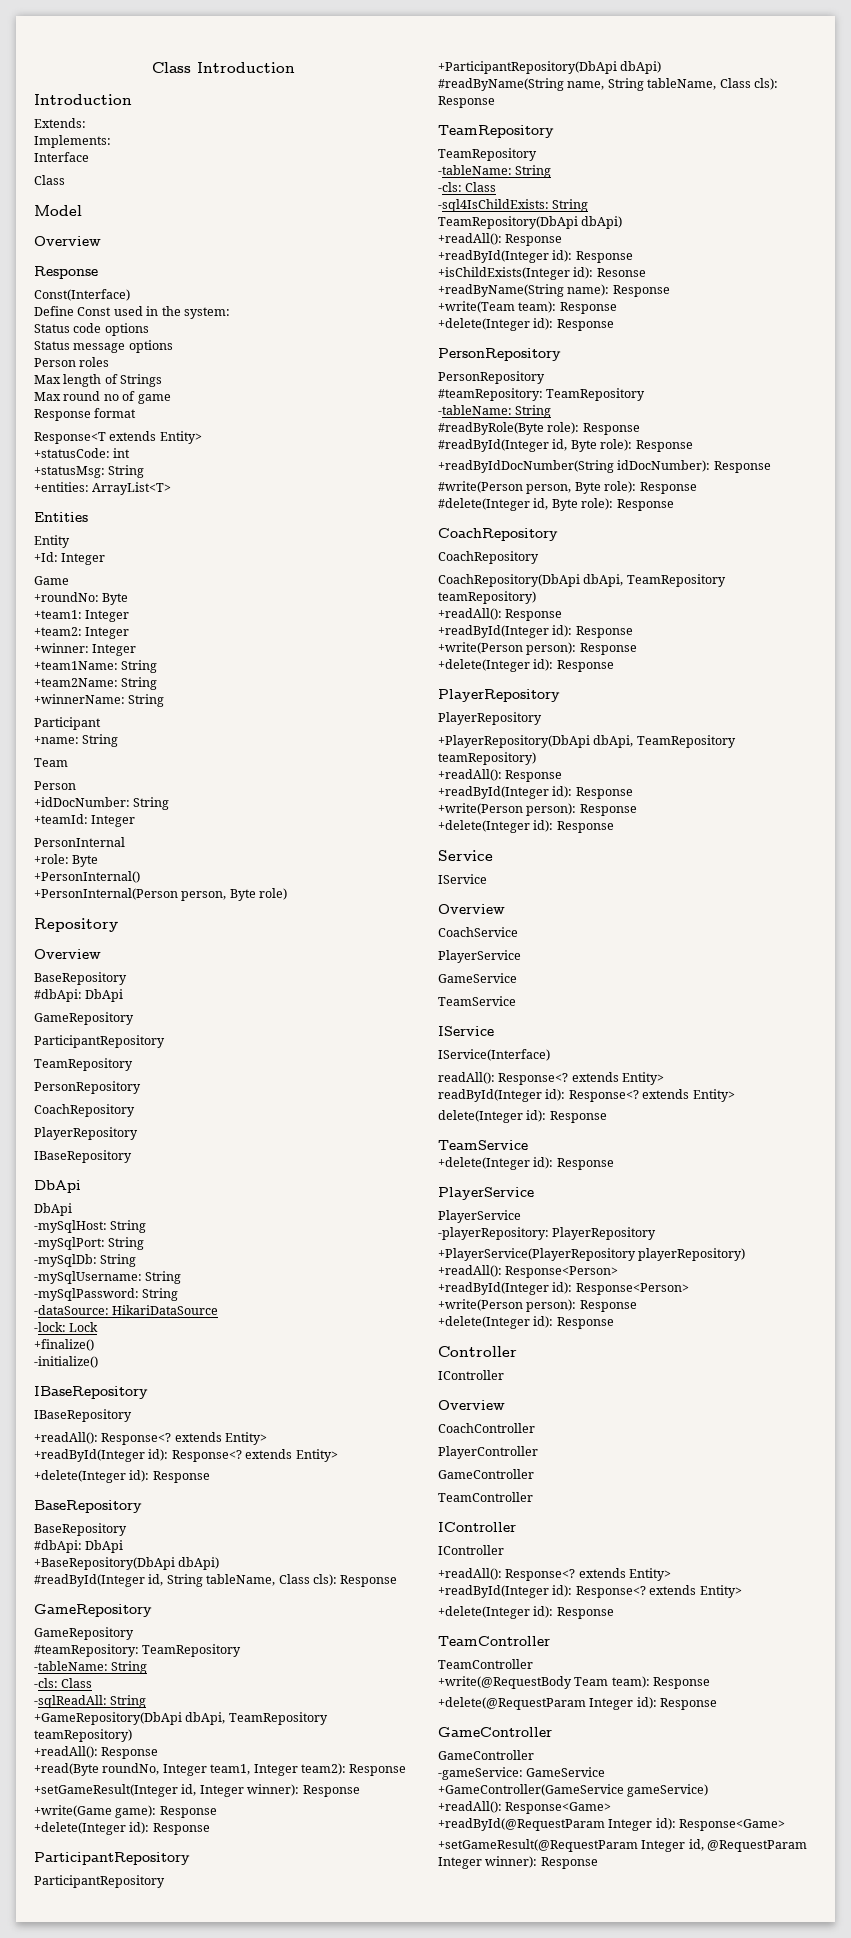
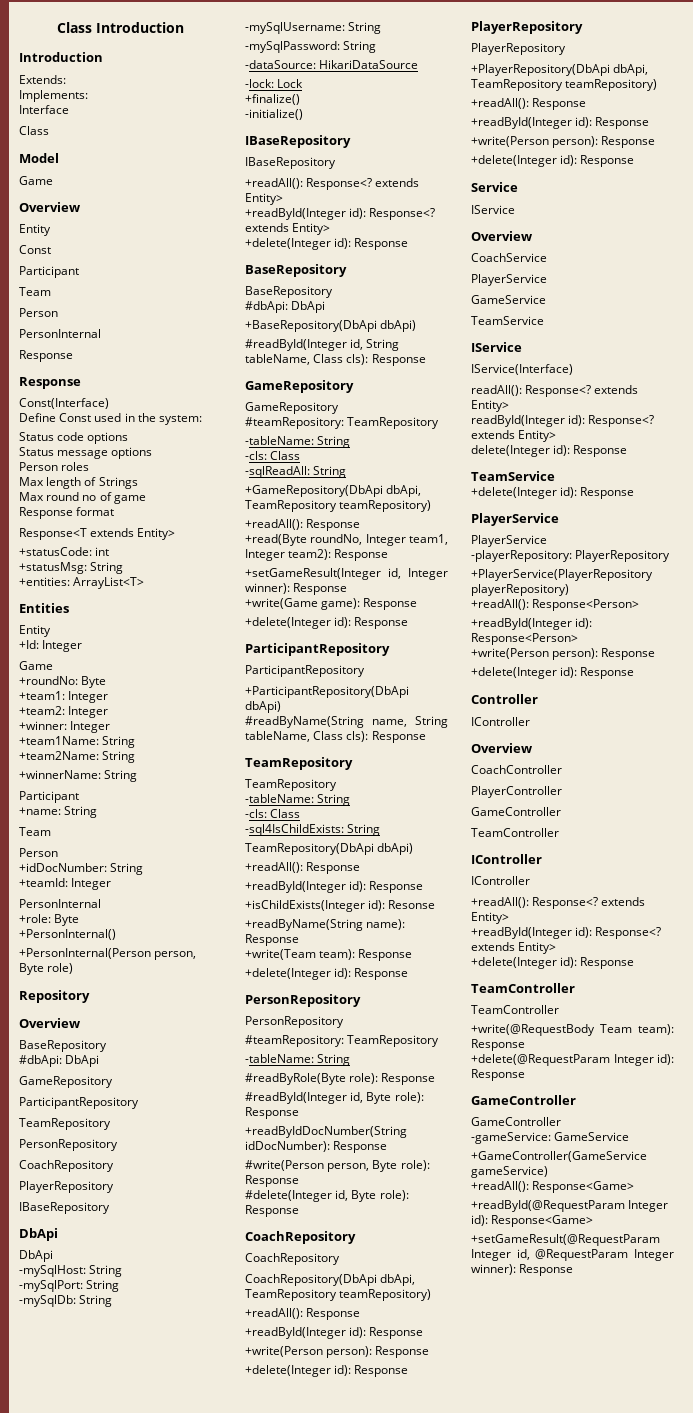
[34,236,101,246] // Overview -> [19,176,53,185] [19,202,80,212] [19,224,51,236] [19,245,51,254] [19,266,79,278] [19,287,51,296] [19,308,58,317] [19,329,101,338] [19,350,73,362] // Game // Overview // Entity // Const // Participant // Team // Person // PersonInternal // Response

